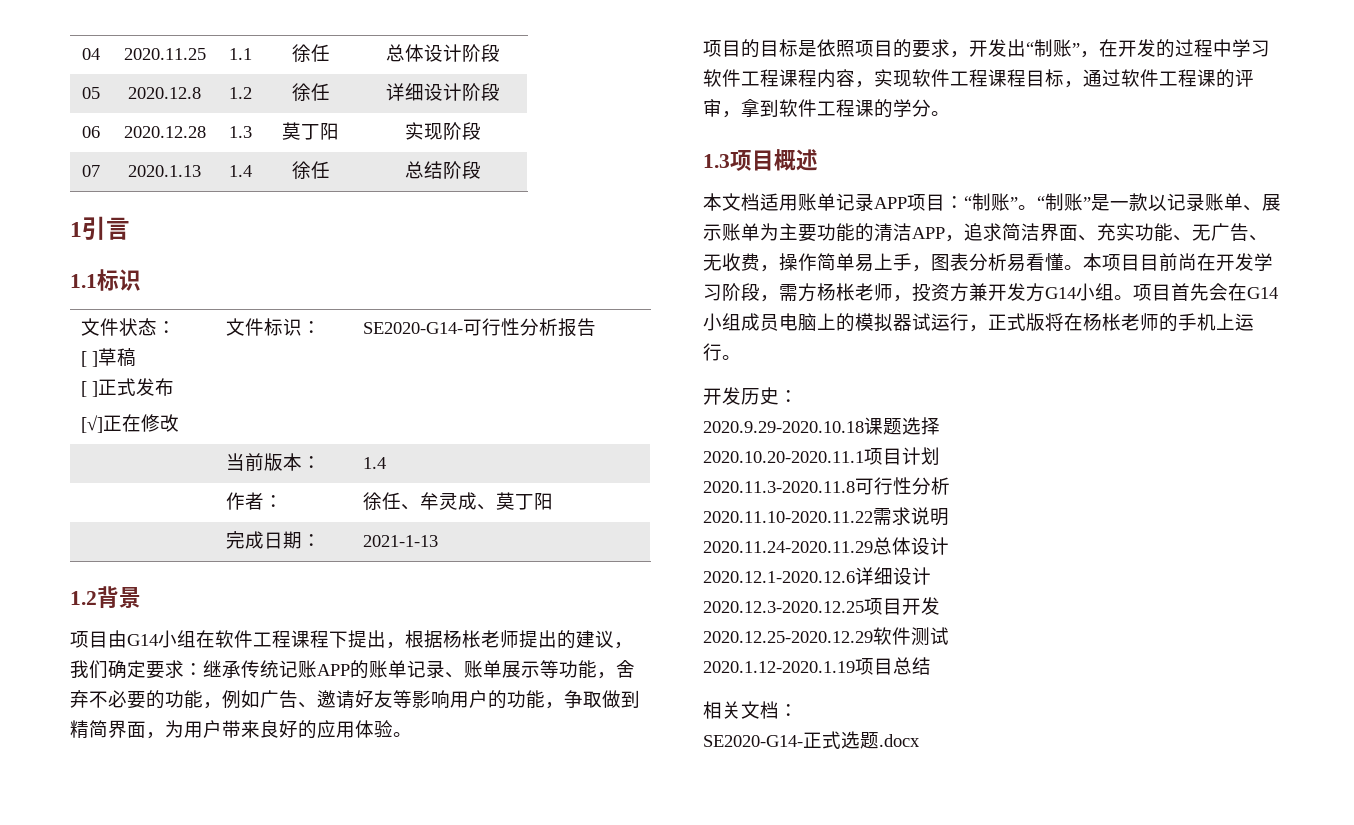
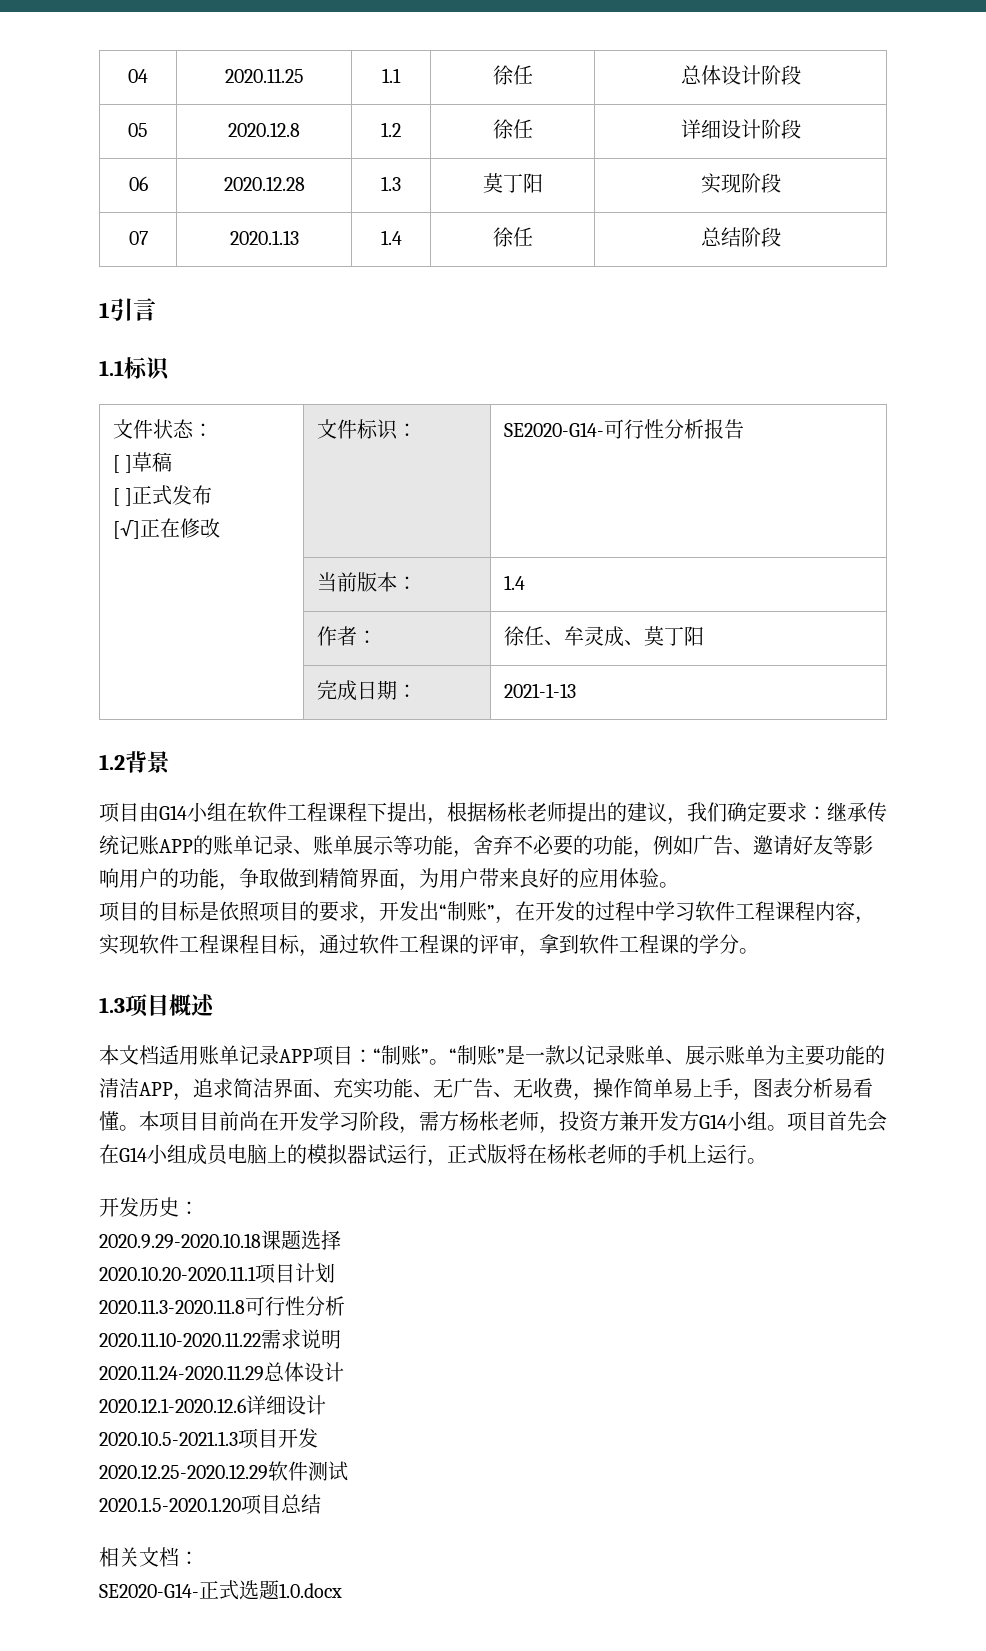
[703,601,864,613] 2020.12.3-2020.12.25 -> [99,1431,238,1446] 2020.10.5-2021.1.3
[703,661,855,673] 2020.1.12-2020.1.19 -> [99,1497,241,1512] 2020.1.5-2020.1.20
[879,734,920,747] .docx -> [279,1583,342,1598] 1.0.docx

